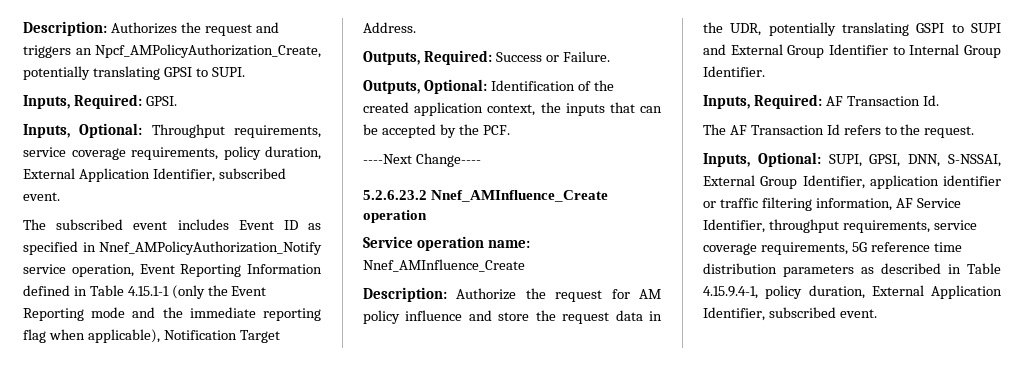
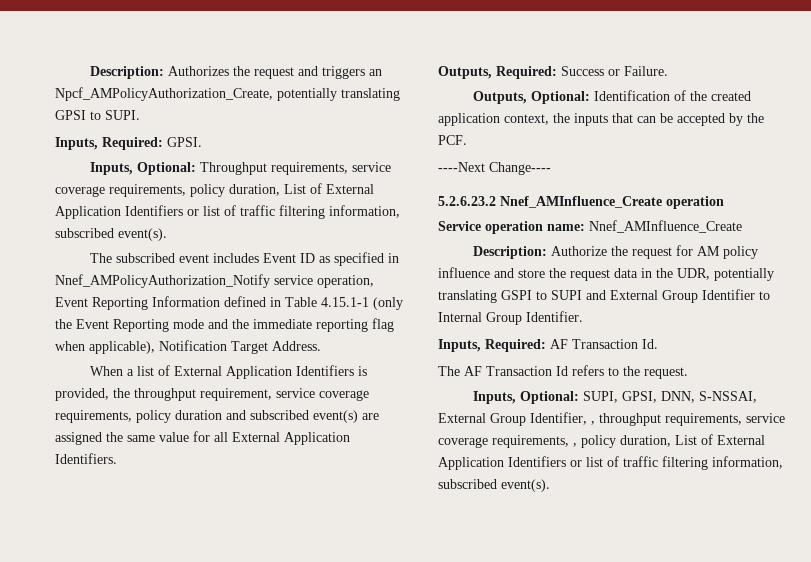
[23,168,286,182] [23,192,60,201] External Application Identifier, subscribed event. -> [284,183,374,194] [55,205,400,219] [55,228,167,241] List of External Application Identifiers or list of traffic filtering information, subscribed event(s).
(416, 27) none -> [90,365,368,379] [55,388,369,401] [55,410,379,423] [55,431,350,445] [55,453,117,464] // When a list of External Application Identifiers is provided, the throughput requirement, service coverage requirements, policy duration and subscribed event(s) are assigned the same value for all External Application Identifiers.
[869,175,1001,189] [703,197,961,211] [703,219,765,233] application identifier or traffic filtering information, AF Service Identifier, -> [591,421,595,425] ,
[851,242,962,252] [703,263,1001,277] [703,285,1002,299] [703,307,877,321] 5G reference time distribution parameters as described in Table 4.15.9.4-1, policy duration, External Application Identifier, subscribed event. -> [573,434,765,448] [438,456,783,470] [438,479,550,492] , policy duration, List of External Application Identifiers or list of traffic filtering information, subscribed event(s).

